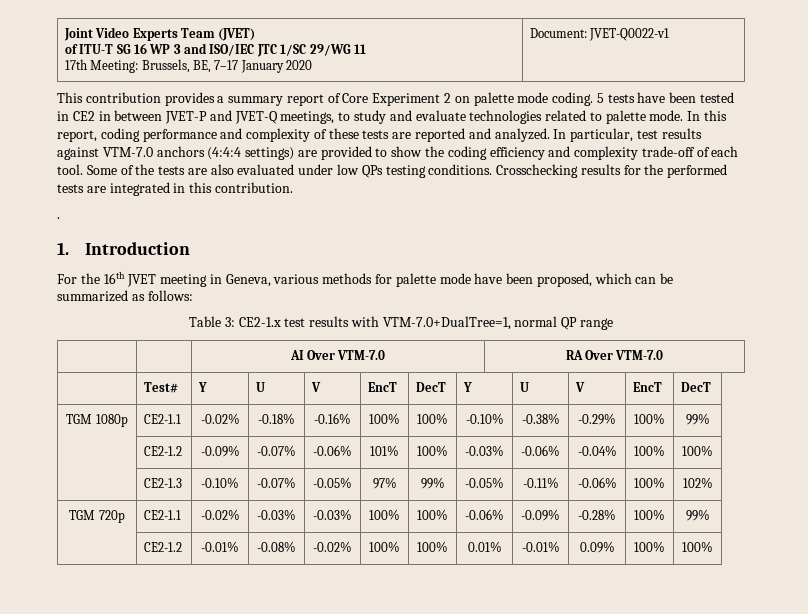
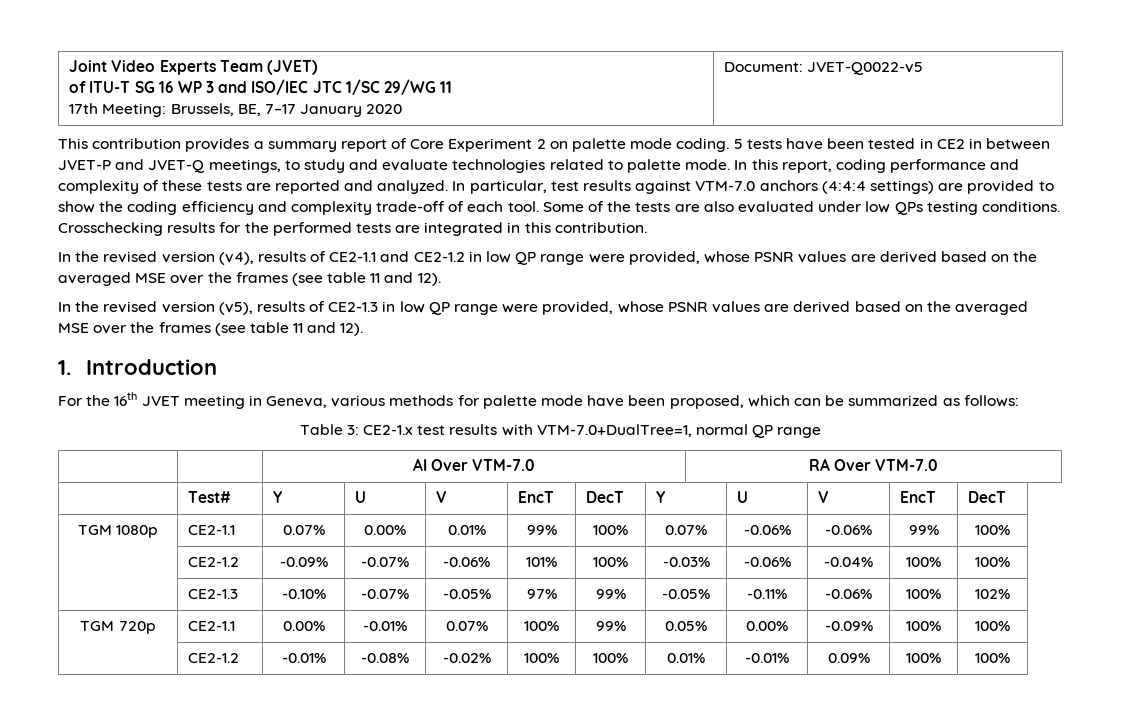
[589,28,670,41] JVET-Q0022-v1 -> [807,62,924,75] JVET-Q0022-v5
[57,217,60,219] . -> [58,251,1038,265] [58,272,441,286] [58,301,1029,315] [58,322,364,336] In the revised version (v4), results of CE2-1.1 and CE2-1.2 in low QP range were provided, whose PSNR values are derived based on the averaged MSE over the frames (see table 11 and 12). // In the revised version (v5), results of CE2-1.3 in low QP range were provided, whose PSNR values are derived based on the averaged MSE over the frames (see table 11 and 12).
[200,413,240,424] [258,413,295,424] [314,413,351,424] [369,413,400,424] [417,413,448,424] [465,413,504,424] [521,413,560,424] [578,413,616,425] [634,413,665,424] [685,413,710,425] -0.02% | -0.18% | -0.16% | 100% | 100% | -0.10% | -0.38% | -0.29% | 100% | 99% -> [282,525,325,535] [364,525,406,535] [447,525,486,535] [526,525,557,535] [593,525,628,535] [665,525,707,535] [743,525,791,535] [825,525,872,535] [908,525,939,535] [975,525,1010,535] 0.07% | 0.00% | 0.01% | 99% | 100% | 0.07% | -0.06% | -0.06% | 99% | 100%
[200,509,240,520] [257,509,296,520] [313,509,352,520] [369,509,400,520] [417,509,448,520] [465,509,504,520] [521,509,560,521] [578,509,616,520] [634,509,665,520] [685,509,710,521] -0.02% | -0.03% | -0.03% | 100% | 100% | -0.06% | -0.09% | -0.28% | 100% | 99% -> [282,621,325,631] [363,621,407,631] [445,621,488,631] [524,621,559,631] [595,621,626,631] [665,621,707,631] [746,621,788,631] [824,621,873,631] [906,621,941,631] [975,621,1010,631] 0.00% | -0.01% | 0.07% | 100% | 99% | 0.05% | 0.00% | -0.09% | 100% | 100%

